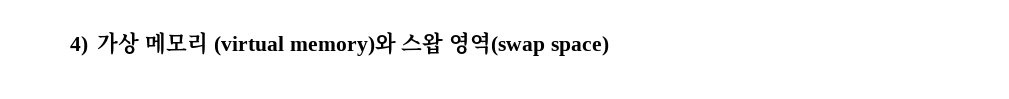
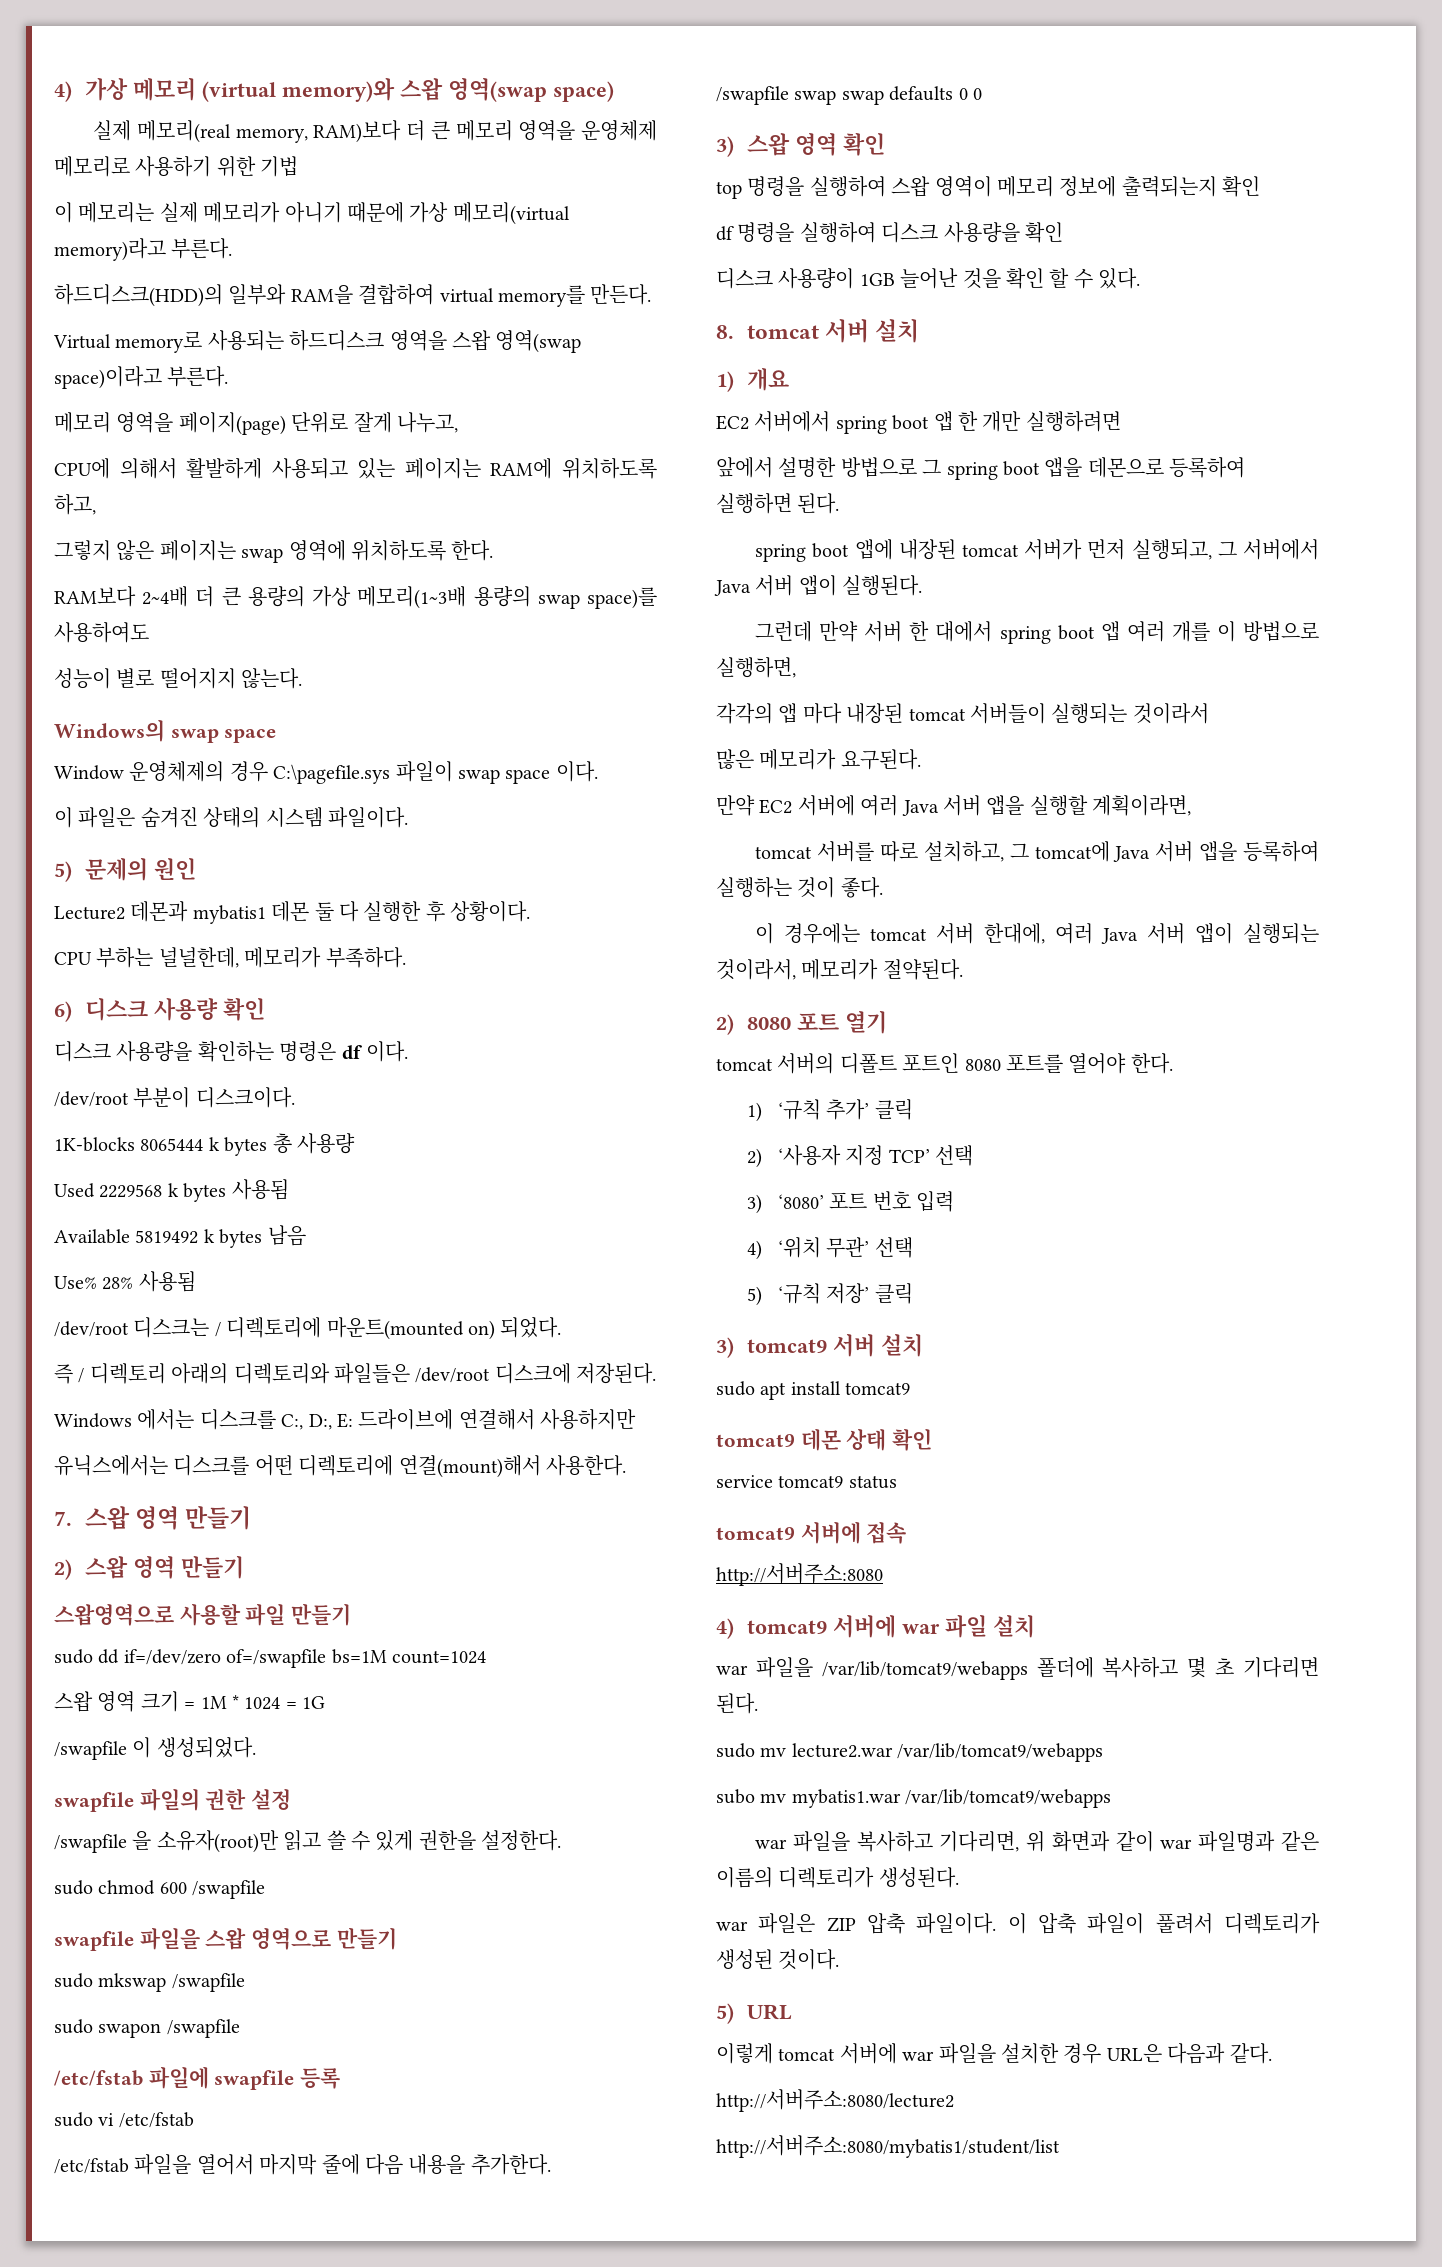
(610, 46) none -> [93,120,657,143] [54,156,299,177] [54,202,570,225] [54,238,233,261] [54,284,652,307] [53,330,582,353] [54,366,229,389] [54,412,458,435] [54,458,657,479] [54,494,96,515] [54,540,494,563] [54,586,657,609] [54,622,149,643] [54,668,303,689] [54,719,277,743] [54,761,598,784] [54,807,408,828] [54,858,196,882] [54,901,531,924] [54,947,406,968] [54,998,265,1022] [54,1041,408,1062] [54,1087,295,1108] [54,1133,355,1156] [54,1179,289,1202] [54,1225,306,1248] [54,1271,196,1292] [54,1317,562,1340] [54,1363,657,1384] [54,1409,637,1430] [54,1455,626,1478] [54,1506,252,1530] [54,1555,244,1580] [54,1603,352,1626] [54,1649,486,1668] [54,1691,326,1712] [54,1737,256,1760] [54,1788,292,1812] [54,1830,562,1853] [54,1880,266,1899] [54,1927,397,1951] [54,1973,245,1992] [54,2019,240,2038] [54,2066,341,2090] [54,2112,194,2128] [54,2154,551,2175] [716,86,982,105] [716,133,885,157] [716,176,1261,199] [716,222,1063,243] [716,268,1141,289] [716,319,920,343] [716,368,789,392] [716,411,1121,434] [716,457,1246,480] [716,493,840,514] [755,539,1319,562] [714,575,923,596] [755,621,1319,644] [716,657,796,678] [716,703,1209,724] [716,749,921,770] [716,795,1192,816] [755,841,1319,862] [716,877,883,898] [755,923,1319,944] [716,959,963,980] [716,1010,887,1035] [716,1053,1173,1074] [746,1099,913,1122] [746,1145,973,1168] [746,1191,954,1214] [746,1237,913,1260] [746,1283,913,1306] [716,1334,923,1358] [716,1381,911,1400] [716,1428,933,1451] [716,1475,897,1489] [716,1521,907,1544] [716,1563,883,1586] [716,1614,1035,1639] [716,1657,1320,1680] [716,1693,758,1714] [716,1743,1104,1762] [716,1789,1112,1808] [755,1831,1319,1852] [716,1867,959,1888] [716,1913,1320,1934] [716,1949,840,1970] [716,2003,792,2024] [716,2043,1272,2064] [716,2089,954,2112] [716,2135,1060,2158] // 실제 메모리(real memory, RAM)보다 더 큰 메모리 영역을 운영체제 메모리로 사용하기 위한 기법 // 이 메모리는 실제 메모리가 아니기 때문에 가상 메모리(virtual memory)라고 부른다. // 하드디스크(HDD)의 일부와 RAM을 결합하여 virtual memory를 만든다. // Virtual memory로 사용되는 하드디스크 영역을 스왑 영역(swap space)이라고 부른다. // 메모리 영역을 페이지(page) 단위로 잘게 나누고, // CPU에 의해서 활발하게 사용되고 있는 페이지는 RAM에 위치하도록 하고, // 그렇지 않은 페이지는 swap 영역에 위치하도록 한다. // RAM보다 2~4배 더 큰 용량의 가상 메모리(1~3배 용량의 swap space)를 사용하여도 // 성능이 별로 떨어지지 않는다. // Windows의 swap space // Window 운영체제의 경우 C:\pagefile.sys 파일이 swap space 이다. // 이 파일은 숨겨진 상태의 시스템 파일이다. // 5) 문제의 원인 // Lecture2 데몬과 mybatis1 데몬 둘 다 실행한 후 상황이다. // CPU 부하는 널널한데, 메모리가 부족하다. // 6) 디스크 사용량 확인 // 디스크 사용량을 확인하는 명령은 df 이다. // /dev/root 부분이 디스크이다. // 1K-blocks 8065444 k bytes 총 사용량 // Used 2229568 k bytes 사용됨 // Available 5819492 k bytes 남음 // Use% 28% 사용됨 // /dev/root 디스크는 / 디렉토리에 마운트(mounted on) 되었다. // 즉 / 디렉토리 아래의 디렉토리와 파일들은 /dev/root 디스크에 저장된다. // Windows 에서는 디스크를 C:, D:, E: 드라이브에 연결해서 사용하지만 // 유닉스에서는 디스크를 어떤 디렉토리에 연결(mount)해서 사용한다. // 7. 스왑 영역 만들기 // 2) 스왑 영역 만들기 // 스왑영역으로 사용할 파일 만들기 // sudo dd if=/dev/zero of=/swapfile bs=1M count=1024 // 스왑 영역 크기 = 1M * 1024 = 1G // /swapfile 이 생성되었다. // swapfile 파일의 권한 설정 // /swapfile 을 소유자(root)만 읽고 쓸 수 있게 권한을 설정한다. // sudo chmod 600 /swapfile // swapfile 파일을 스왑 영역으로 만들기 // sudo mkswap /swapfile // sudo swapon /swapfile // /etc/fstab 파일에 swapfile 등록 // sudo vi /etc/fstab // /etc/fstab 파일을 열어서 마지막 줄에 다음 내용을 추가한다. // /swapfile swap swap defaults 0 0 // 3) 스왑 영역 확인 // top 명령을 실행하여 스왑 영역이 메모리 정보에 출력되는지 확인 // df 명령을 실행하여 디스크 사용량을 확인 // 디스크 사용량이 1GB 늘어난 것을 확인 할 수 있다. // 8. tomcat 서버 설치 // 1) 개요 // EC2 서버에서 spring boot 앱 한 개만 실행하려면 // 앞에서 설명한 방법으로 그 spring boot 앱을 데몬으로 등록하여 실행하면 된다. // spring boot 앱에 내장된 tomcat 서버가 먼저 실행되고, 그 서버에서 Java 서버 앱이 실행된다. // 그런데 만약 서버 한 대에서 spring boot 앱 여러 개를 이 방법으로 실행하면, // 각각의 앱 마다 내장된 tomcat 서버들이 실행되는 것이라서 // 많은 메모리가 요구된다. // 만약 EC2 서버에 여러 Java 서버 앱을 실행할 계획이라면, // tomcat 서버를 따로 설치하고, 그 tomcat에 Java 서버 앱을 등록하여 실행하는 것이 좋다. // 이 경우에는 tomcat 서버 한대에, 여러 Java 서버 앱이 실행되는 것이라서, 메모리가 절약된다. // 2) 8080 포트 열기 // tomcat 서버의 디폴트 포트인 8080 포트를 열어야 한다. // 1) ‘규칙 추가’ 클릭 // 2) ‘사용자 지정 TCP’ 선택 // 3) ‘8080’ 포트 번호 입력 // 4) ‘위치 무관’ 선택 // 5) ‘규칙 저장’ 클릭 // 3) tomcat9 서버 설치 // sudo apt install tomcat9 // tomcat9 데몬 상태 확인 // service tomcat9 status // tomcat9 서버에 접속 // http://서버주소:8080 // 4) tomcat9 서버에 war 파일 설치 // war 파일을 /var/lib/tomcat9/webapps 폴더에 복사하고 몇 초 기다리면 된다. // sudo mv lecture2.war /var/lib/tomcat9/webapps // subo mv mybatis1.war /var/lib/tomcat9/webapps // war 파일을 복사하고 기다리면, 위 화면과 같이 war 파일명과 같은 이름의 디렉토리가 생성된다. // war 파일은 ZIP 압축 파일이다. 이 압축 파일이 풀려서 디렉토리가 생성된 것이다. // 5) URL // 이렇게 tomcat 서버에 war 파일을 설치한 경우 URL은 다음과 같다. // http://서버주소:8080/lecture2 // http://서버주소:8080/mybatis1/student/list

